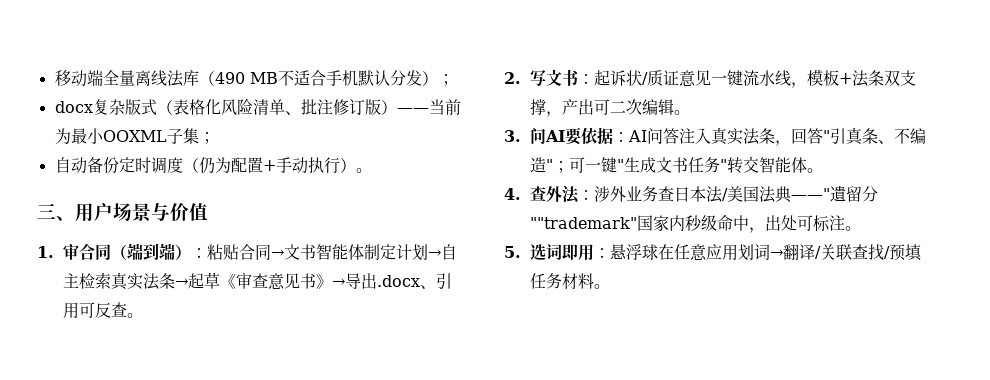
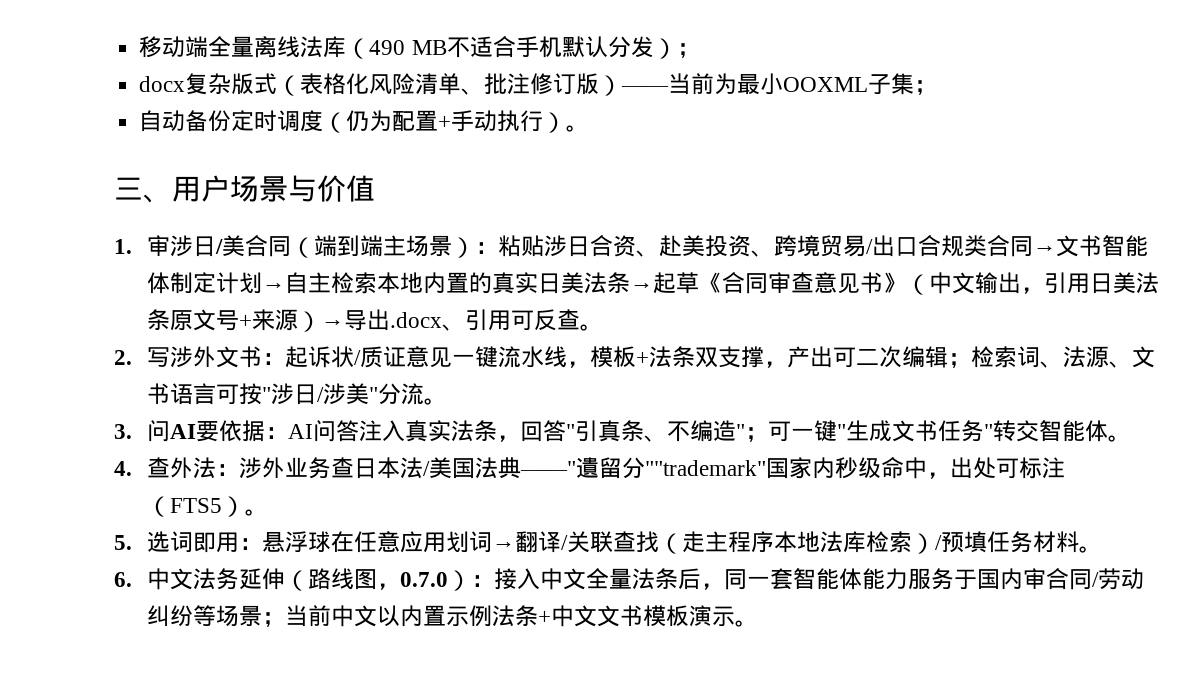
(80, 252) none -> [170,235,246,257] 涉日/美
(176, 251) none -> [383,235,453,257] 主场景
(240, 252) none -> [544,235,988,257] 涉日合资、赴美投资、跨境贸易/出口合规类
[111,272,144,290] 真实 -> [377,272,585,294] 本地内置的真实日美
(237, 281) none -> [722,272,769,294] 合同
(333, 281) none -> [906,272,1160,295] [147,309,322,332] （中文输出，引用日美法条原文号+来源）
(547, 78) none -> [170,346,217,368] 涉外
(675, 107) none -> [948,346,1156,368] [147,383,425,405] ；检索词、法源、文书语言可按"涉日/涉美"分流
(846, 223) none -> [147,496,246,517] （FTS5）
(885, 252) none -> [659,531,936,554] （走主程序本地法库检索）
(611, 286) none -> [114,568,1145,591] [147,605,759,627] // 6.中文法务延伸（路线图，0.7.0）：接入中文全量法条后，同一套智能体能力服务于国内审合同/劳动纠纷等场景；当前中文以内置示例法条+中文文书模板演示。

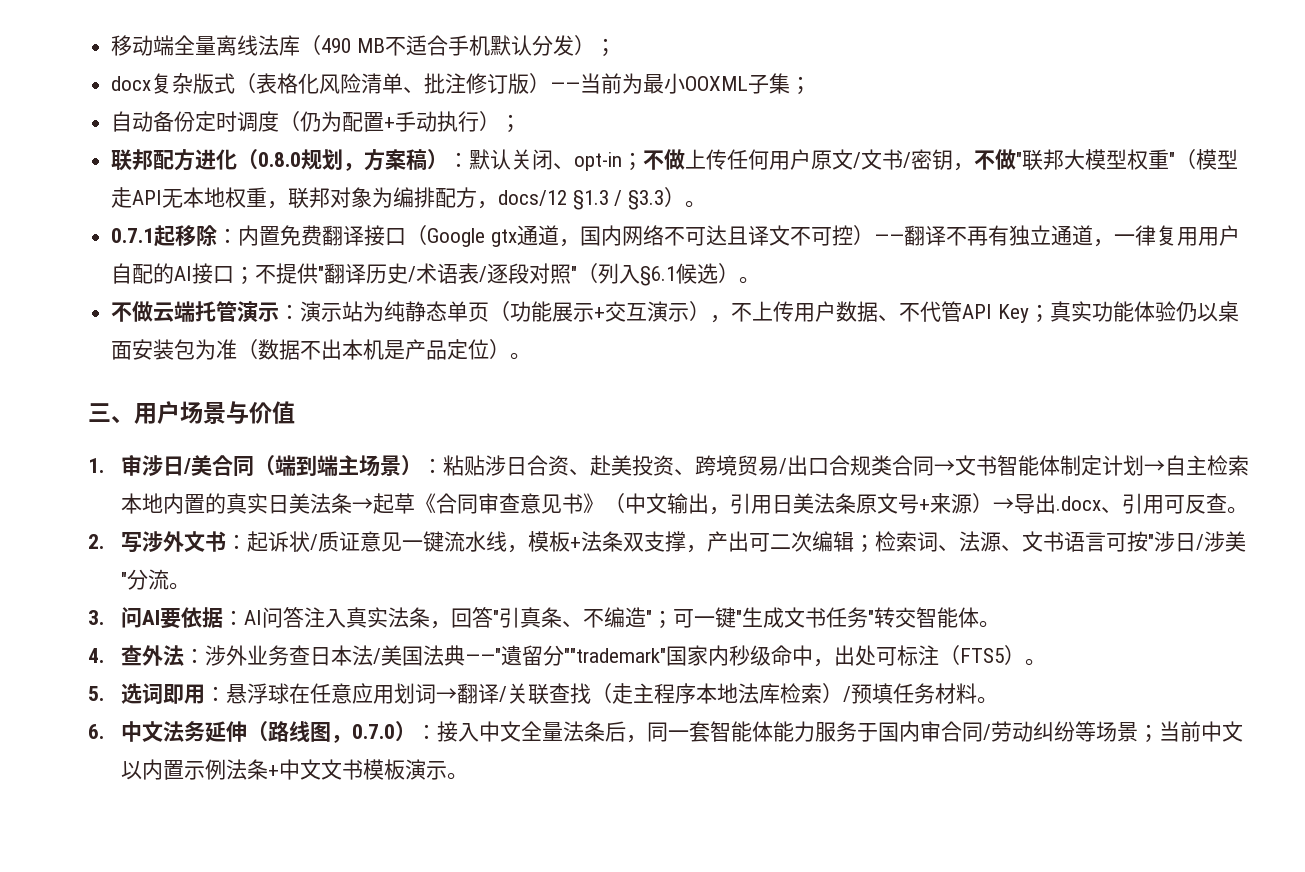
(567, 122) none -> [500,114,522,133] [111,149,1239,171] [111,187,707,210] [111,225,1240,247] [111,263,761,286] [111,301,1239,323] [111,339,511,360] ； // 联邦配方进化（0.8.0规划，方案稿）：默认关闭、opt-in；不做上传任何用户原文/文书/密钥，不做"联邦大模型权重"（模型走API无本地权重，联邦对象为编排配方，docs/12 §1.3 / §3.3）。 // 0.7.1起移除：内置免费翻译接口（Google gtx通道，国内网络不可达且译文不可控）——翻译不再有独立通道，一律复用用户自配的AI接口；不提供"翻译历史/术语表/逐段对照"（列入§6.1候选）。 // 不做云端托管演示：演示站为纯静态单页（功能展示+交互演示），不上传用户数据、不代管API Key；真实功能体验仍以桌面安装包为准（数据不出本机是产品定位）

